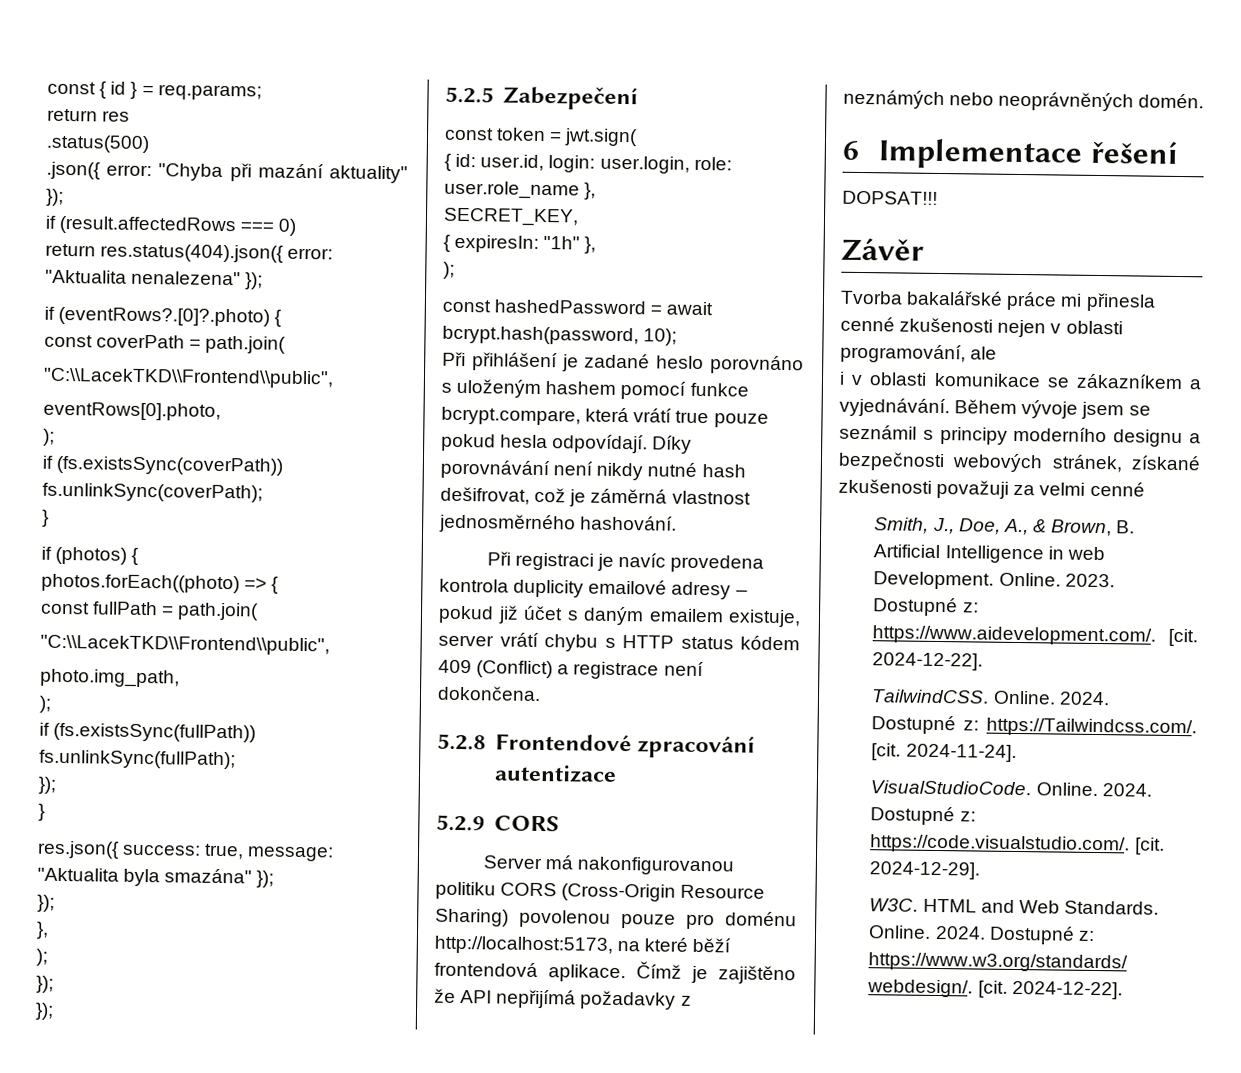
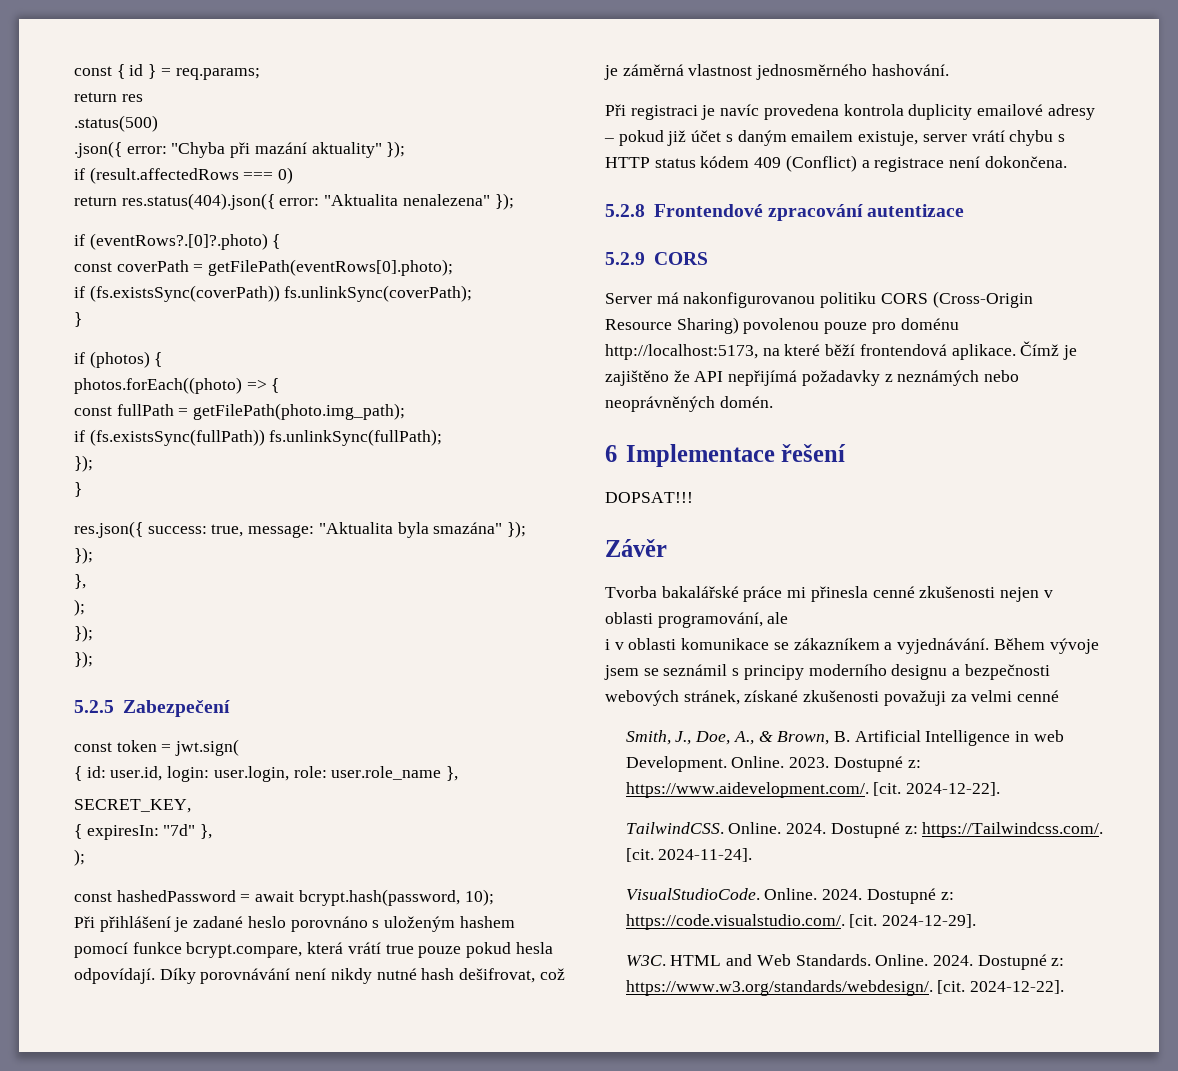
[205,335,287,354] [43,367,334,389] [43,401,221,421] [43,428,55,446] path.join( // "C:\\LacekTKD\\Frontend\\public", // eventRows[0].photo, // ); -> [208,259,454,276] getFilePath(eventRows[0].photo);
[177,602,260,621] [40,634,330,656] [40,668,180,688] [39,695,51,713] path.join( // "C:\\LacekTKD\\Frontend\\public", // photo.img_path, // ); -> [193,403,406,420] getFilePath(photo.img_path);
[543,236,581,250] "1h" -> [163,824,196,836] "7d"

